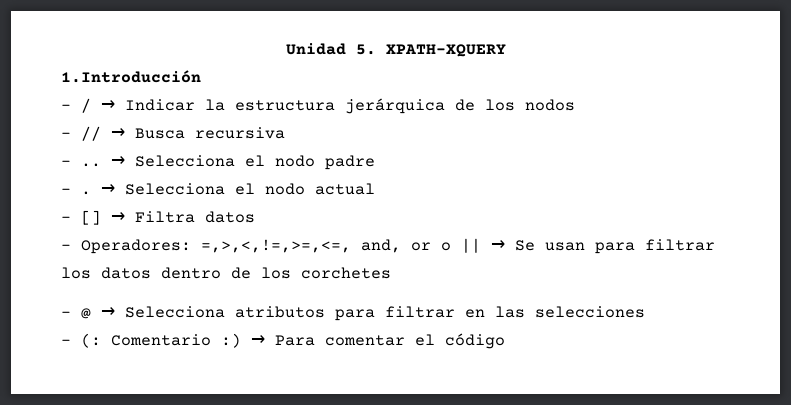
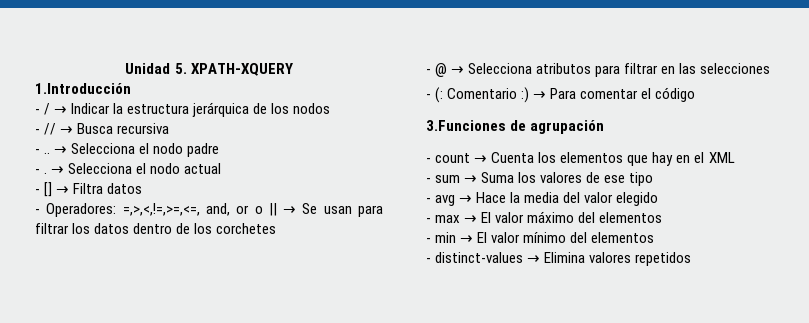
(505, 341) none -> [426,120,605,134] [426,152,735,166] [426,172,654,186] [426,192,659,206] [426,211,663,223] [426,232,655,243] [426,252,692,266] // 3.Funciones de agrupación // - count → Cuenta los elementos que hay en el XML // - sum → Suma los valores de ese tipo // - avg → Hace la media del valor elegido // - max → El valor máximo del elementos // - min → El valor mínimo del elementos // - distinct-values → Elimina valores repetidos

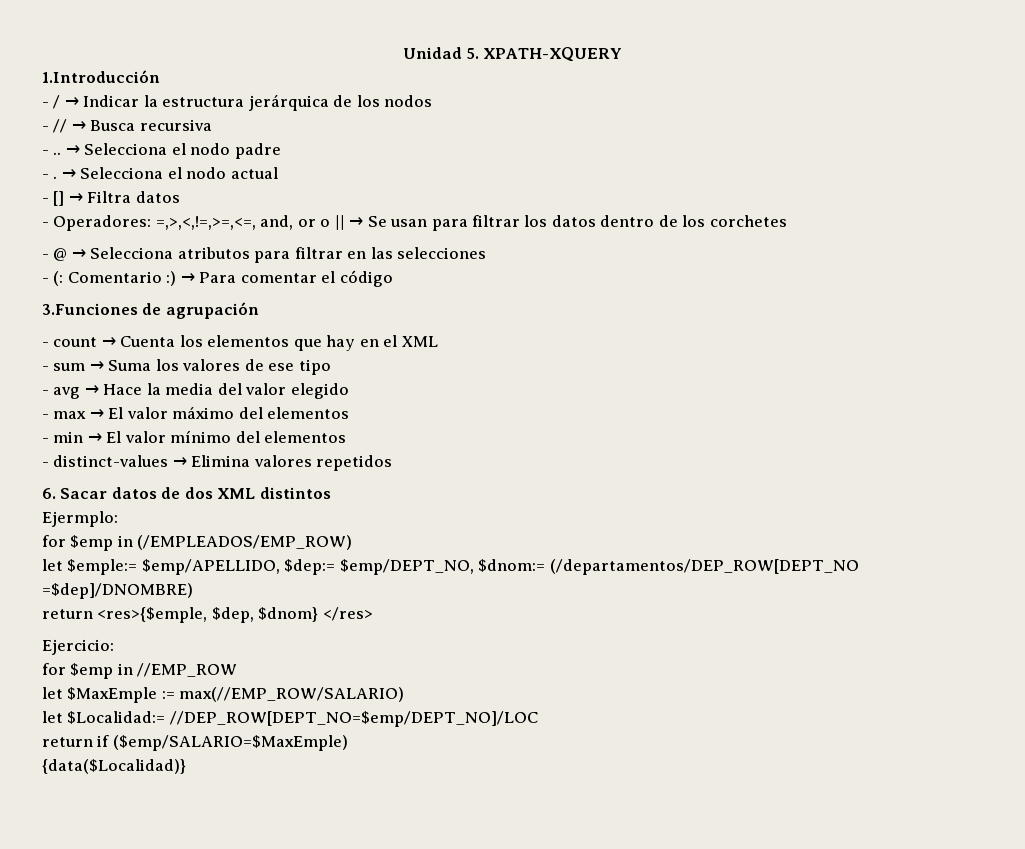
(692, 259) none -> [42,487,331,499] [42,511,118,527] [42,535,353,551] [42,559,859,575] [42,583,193,599] [42,607,373,623] [42,639,114,655] [42,663,238,679] [42,687,405,703] [42,711,538,727] [42,735,348,751] [42,759,186,774] // 6. Sacar datos de dos XML distintos // Ejermplo: // for $emp in (/EMPLEADOS/EMP_ROW) // let $emple:= $emp/APELLIDO, $dep:= $emp/DEPT_NO, $dnom:= (/departamentos/DEP_ROW[DEPT_NO =$dep]/DNOMBRE) // return <res>{$emple, $dep, $dnom} </res> // Ejercicio: // for $emp in //EMP_ROW // let $MaxEmple := max(//EMP_ROW/SALARIO) // let $Localidad:= //DEP_ROW[DEPT_NO=$emp/DEPT_NO]/LOC // return if ($emp/SALARIO=$MaxEmple) // {data($Localidad)}

